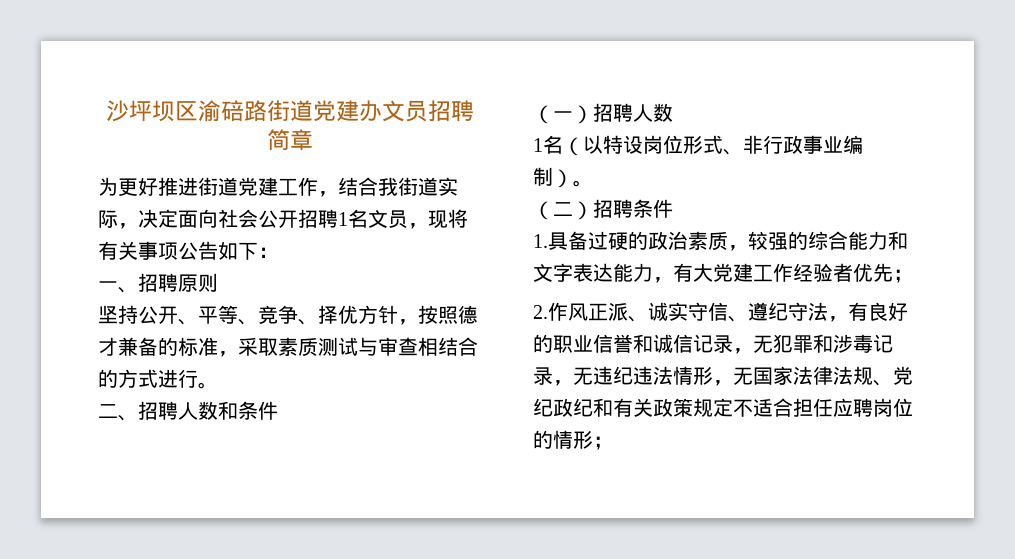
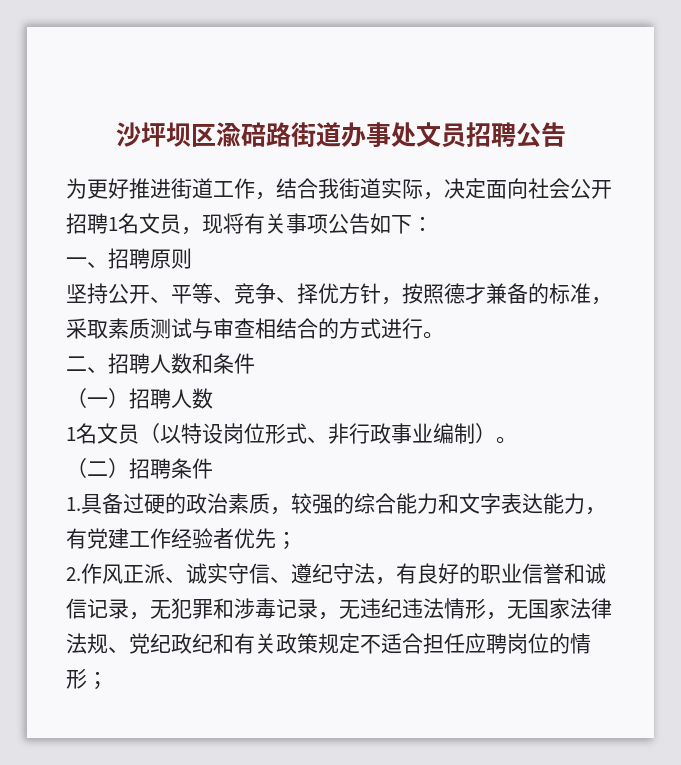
[313,100,382,122] 党建办 -> [340,122,416,147] 办事处
[267,129,313,151] 简章 -> [515,122,566,147] 公告
[238,177,278,196] 党建 -> (213, 188) none
(563, 144) none -> [97,423,139,444] 文员
[693,263,713,282] 大 -> (87, 538) none

